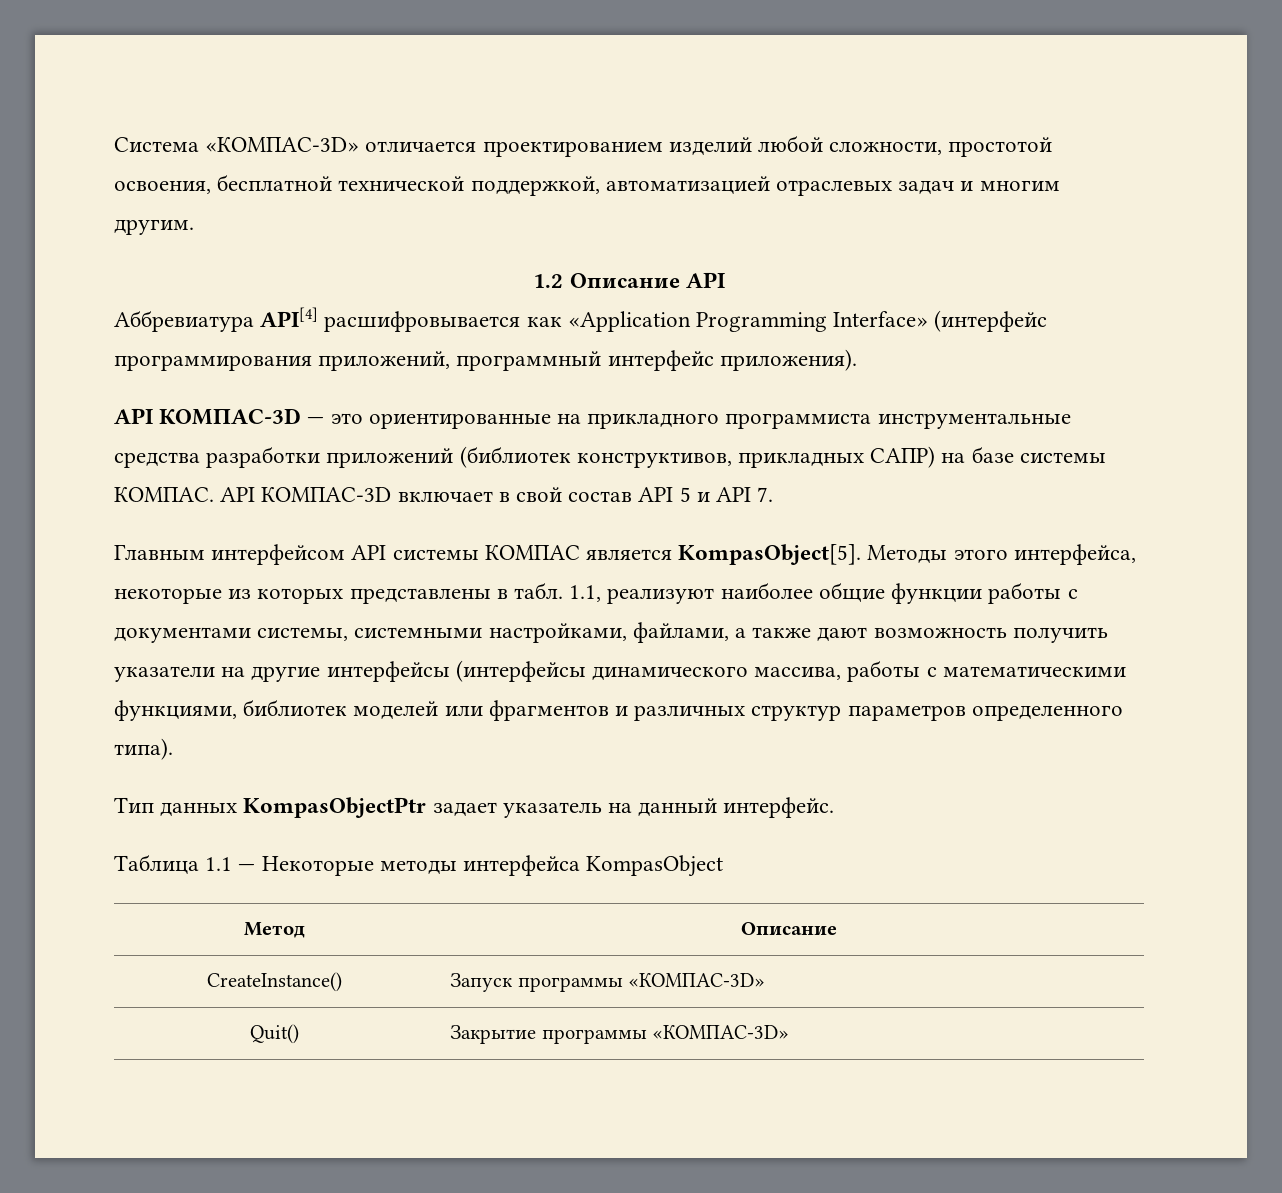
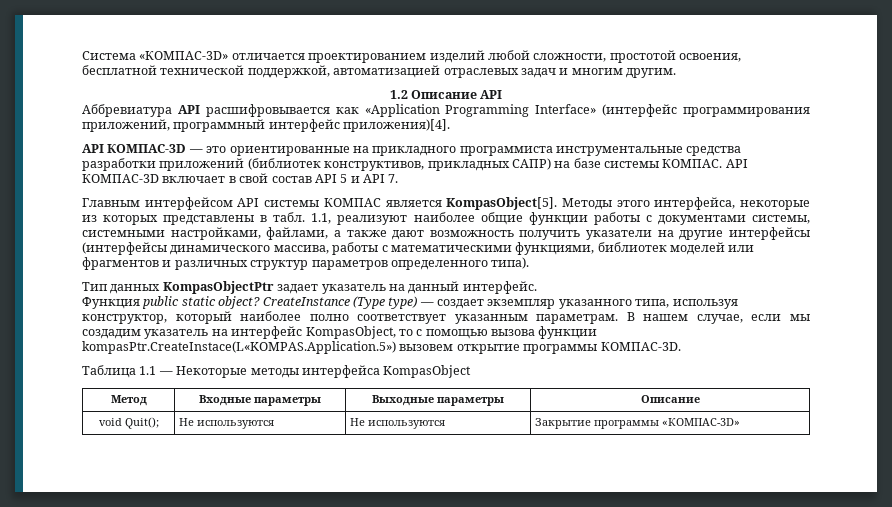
[260,307,319,327] API[4] -> [177,105,200,114] API
[719,349,857,371] приложения). -> [343,119,451,132] приложения)[4].
(835, 807) none -> [82,296,738,309] [82,311,810,324] [82,326,598,339] [82,341,681,354] // Функция public static object? CreateInstance (Type type) — создает экземпляр указанного типа, используя конструктор, который наиболее полно соответствует указанным параметрам. В нашем случае, если мы создадим указатель на интерфейс KompasObject, то с помощью вызова функции kompasPtr.CreateInstace(L«KOMPAS.Application.5») вызовем открытие программы КОМПАС-3D.
[740,922,837,935] [206,972,342,992] [450,973,766,992] [249,1024,299,1044] Описание // CreateInstance() | Запуск программы «КОМПАС-3D» // Quit() -> [199,395,321,406] [372,395,504,406] [640,395,700,403] [98,417,159,429] [179,418,275,429] [350,418,446,429] Входные параметры | Выходные параметры | Описание // void Quit(); | Не используются | Не используются

